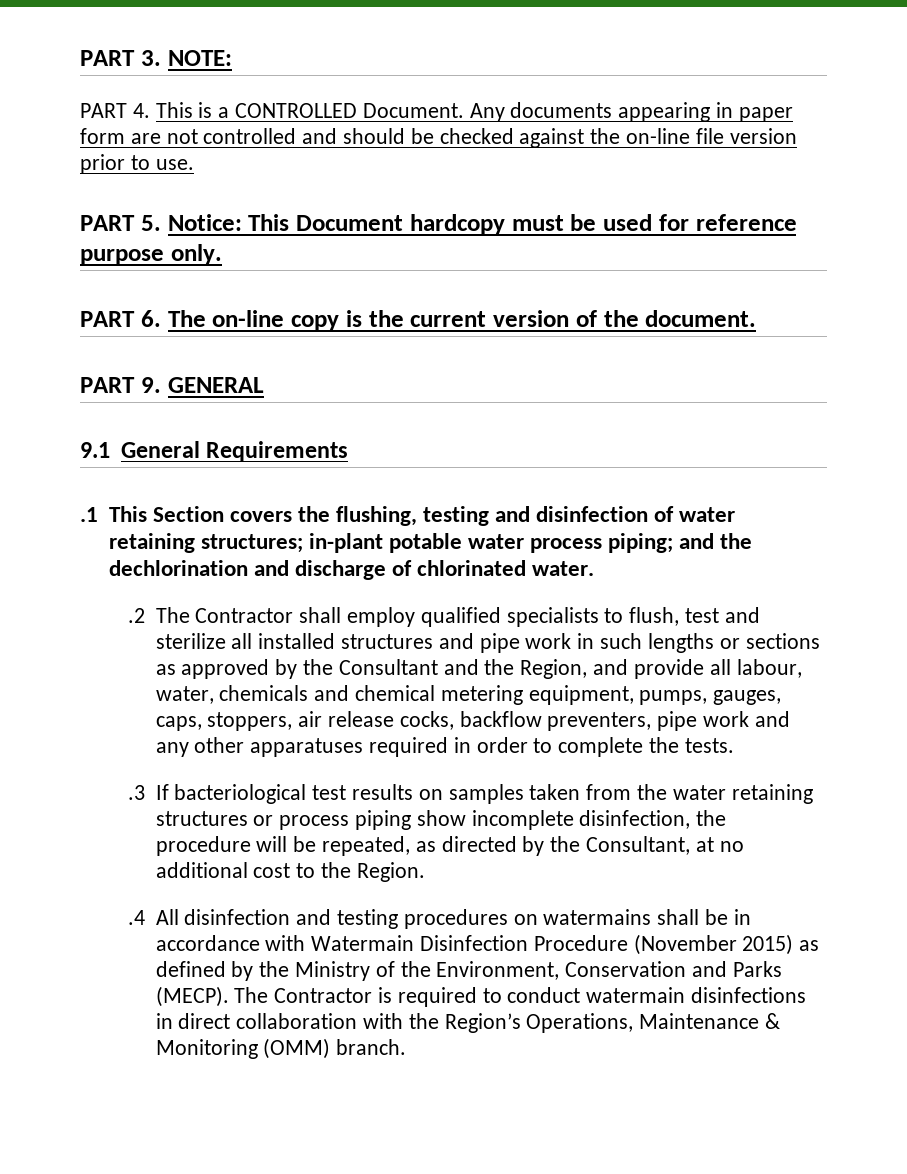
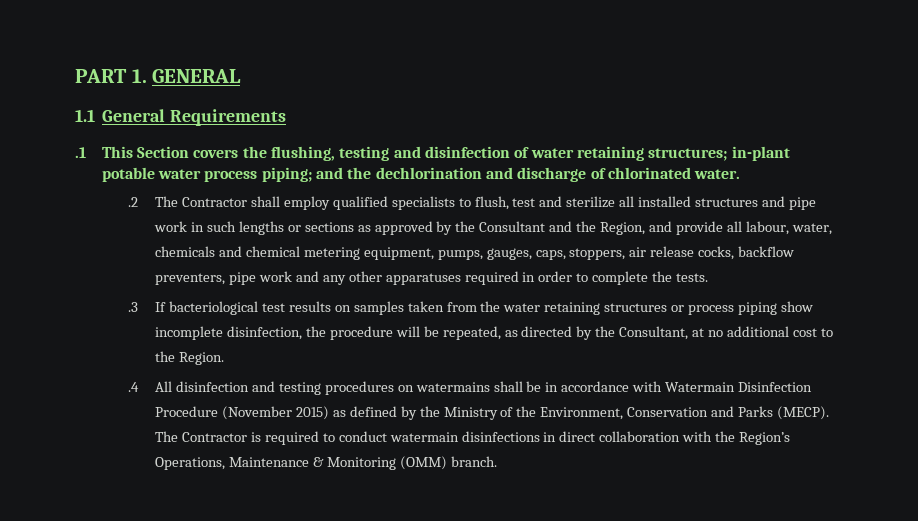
[80,50,232,66] [80,102,793,122] [80,128,797,148] [80,154,194,174] [80,214,797,235] [80,244,222,265] [80,310,757,331] [80,377,161,393] PART 3. NOTE: // PART 4. This is a CONTROLLED Document. Any documents appearing in paper form are not controlled and should be checked against the on-line file version prior to use. // PART 5. Notice: This Document hardcopy must be used for reference purpose only. // PART 6. The on-line copy is the current version of the document. // PART 9. -> [75,69,147,83] PART 1.
[80,442,110,458] 9.1 -> [75,109,95,122] 1.1

